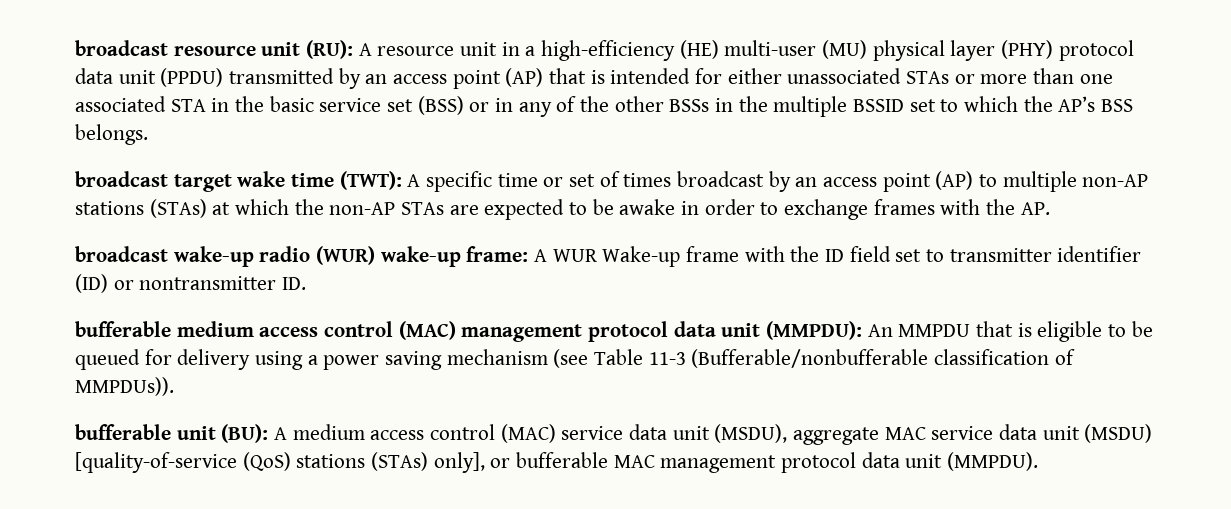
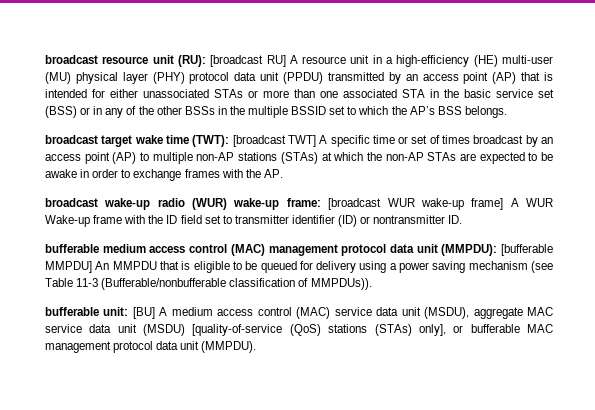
(354, 49) none -> [210,55,286,67] [broadcast RU]
(402, 180) none -> [232,135,316,147] [broadcast TWT]
(529, 254) none -> [328,198,504,210] [broadcast WUR wake-up frame]
(863, 330) none -> [500,244,553,256] [45,261,92,273] [bufferable MMPDU]
[176,424,269,443] unit (BU): -> [103,307,155,319] unit: [BU]

